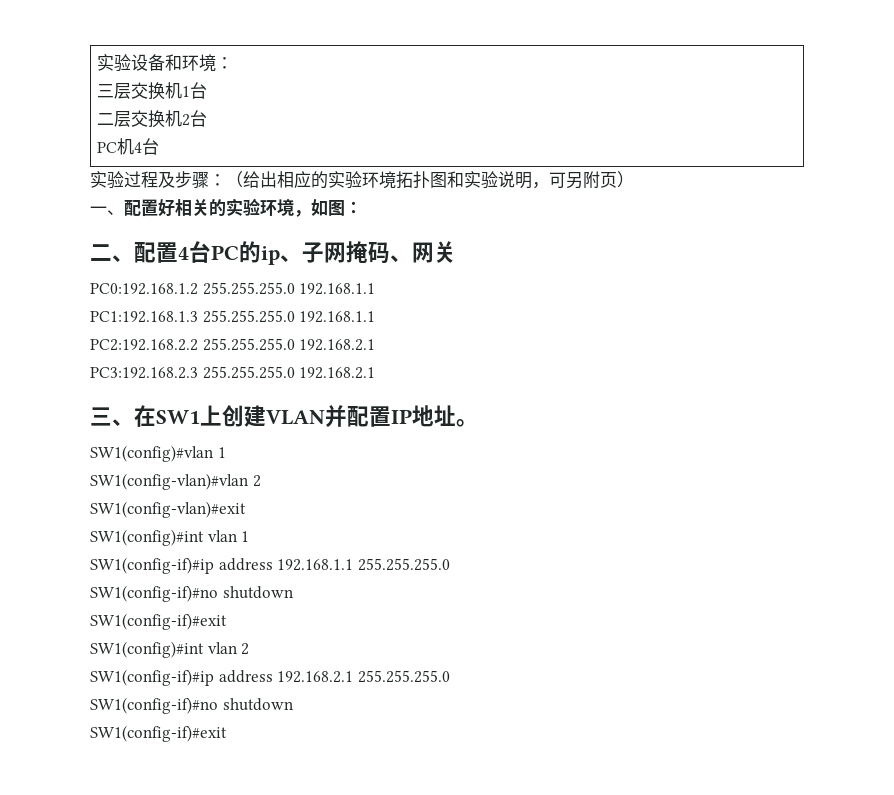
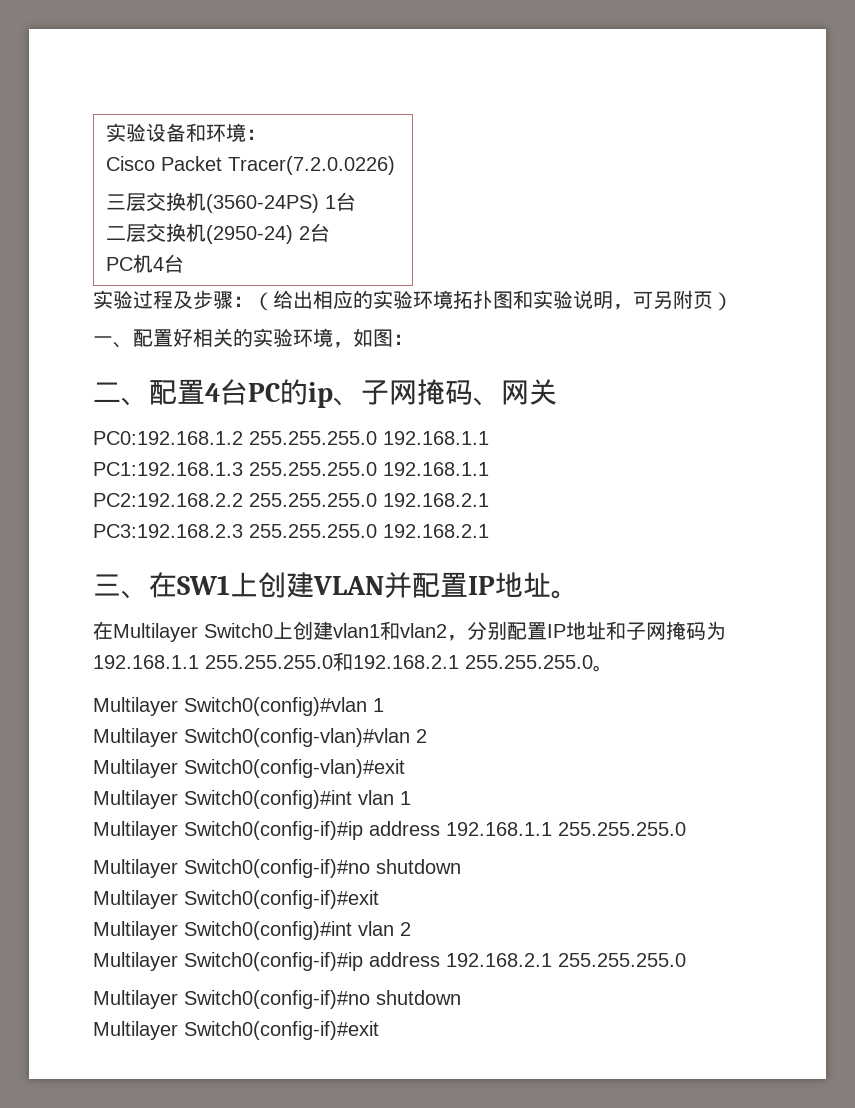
(234, 63) none -> [105,156,395,175] // Cisco Packet Tracer(7.2.0.0226)
(183, 90) none -> [205,194,319,213] (3560-24PS)
(183, 118) none -> [205,225,293,244] (2950-24)
[90,445,226,462] [90,473,261,490] [90,501,246,518] [90,529,204,546] SW1(config)#vlan 1 // SW1(config-vlan)#vlan 2 // SW1(config-vlan)#exit // SW1(config)#int -> [93,621,726,642] [93,652,613,672] [93,697,384,716] [93,728,427,747] [93,759,405,778] [93,790,352,809] 在Multilayer Switch0上创建vlan1和vlan2，分别配置IP地址和子网掩码为192.168.1.1 255.255.255.0和192.168.2.1 255.255.255.0。 // Multilayer Switch0(config)#vlan 1 // Multilayer Switch0(config-vlan)#vlan 2 // Multilayer Switch0(config-vlan)#exit // Multilayer Switch0(config)#int
[90,557,214,574] SW1(config-if)#ip -> [93,821,363,840] Multilayer Switch0(config-if)#ip
[90,585,293,602] [90,613,227,630] [90,641,204,658] SW1(config-if)#no shutdown // SW1(config-if)#exit // SW1(config)#int -> [93,859,461,878] [93,890,379,909] [93,921,352,940] Multilayer Switch0(config-if)#no shutdown // Multilayer Switch0(config-if)#exit // Multilayer Switch0(config)#int
[90,669,214,686] SW1(config-if)#ip -> [93,952,363,971] Multilayer Switch0(config-if)#ip
[90,697,293,714] [90,725,227,742] SW1(config-if)#no shutdown // SW1(config-if)#exit -> [93,990,461,1009] [93,1021,379,1040] Multilayer Switch0(config-if)#no shutdown // Multilayer Switch0(config-if)#exit

